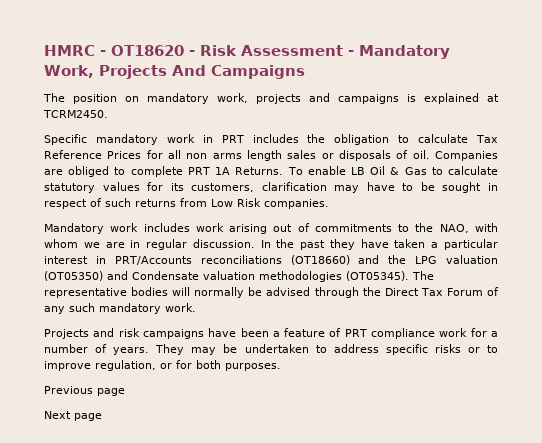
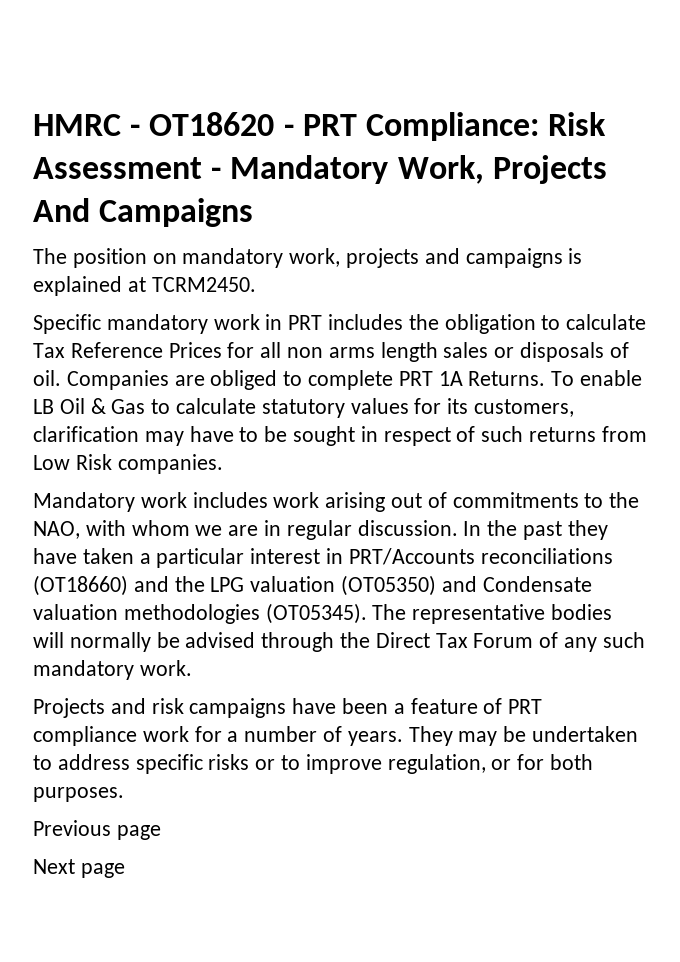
(195, 53) none -> [302,112,539,141] PRT Compliance:

